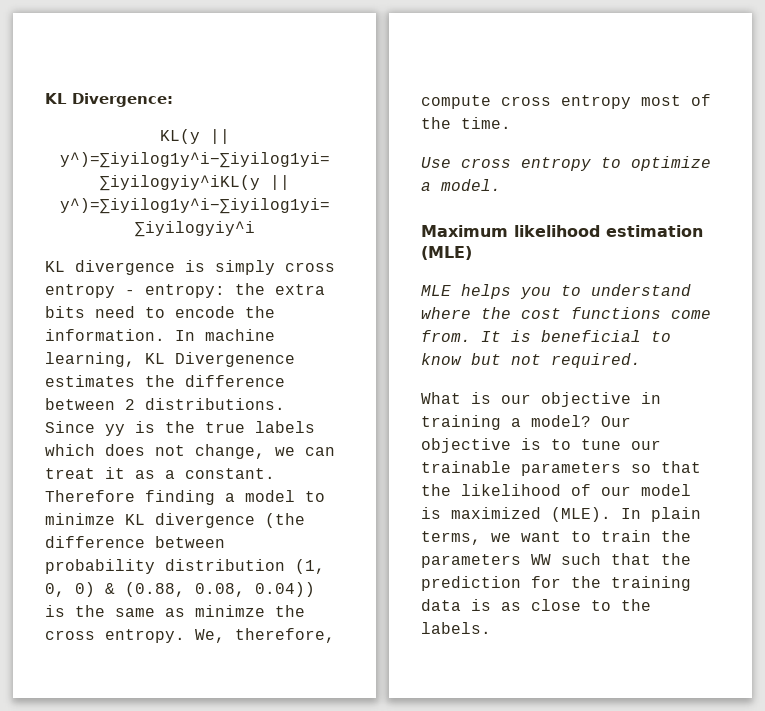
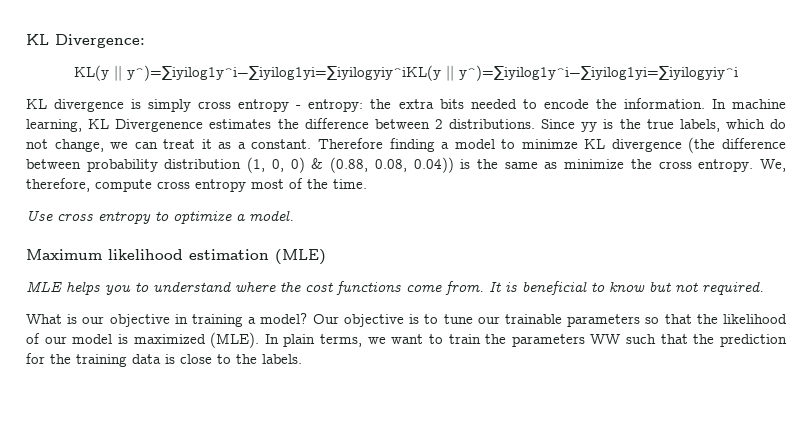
[95,306,135,318] need -> [470,99,517,109] needed
[255,421,315,433] [45,444,145,456] labels which does -> [679,119,786,132] labels, which do
[195,605,265,617] minimze -> [564,159,625,169] minimize
[501,602,521,611] as -> (175, 359) none

